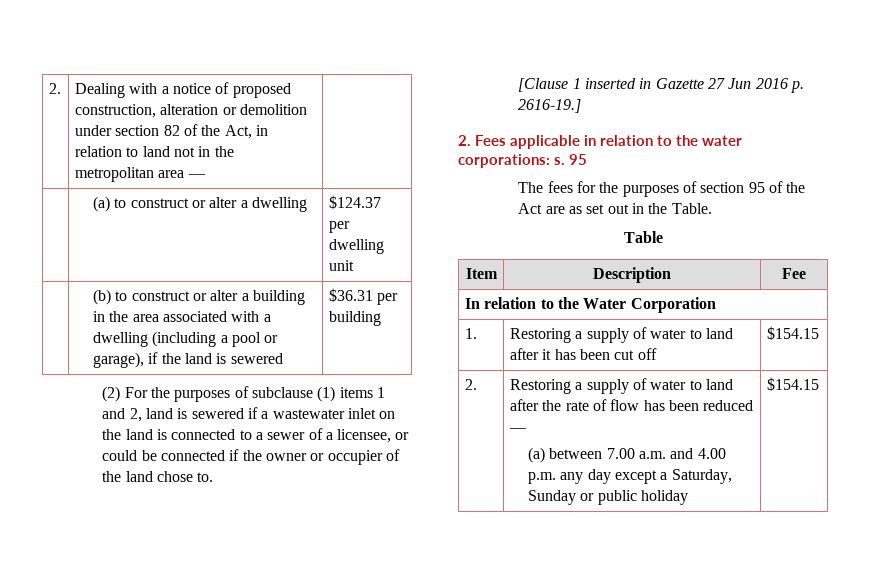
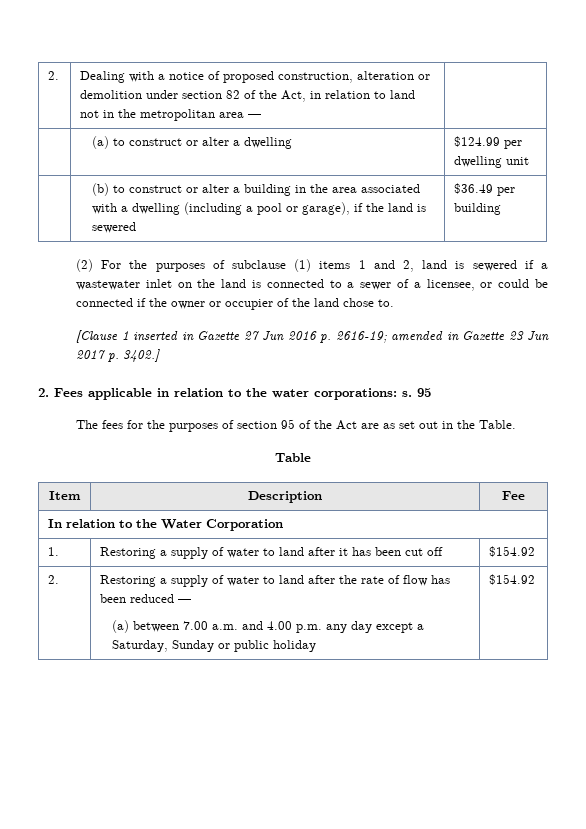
[328,195,381,209] $124.37 -> [454,136,501,147] $124.99
[328,288,373,302] $36.31 -> [454,183,494,194] $36.49
[518,99,582,113] 2616-19.] -> [335,331,550,343] [76,349,161,362] 2616-19; amended in Gazette 23 Jun 2017 p. 3402.]
[766,326,819,340] $154.15 -> [489,546,536,557] $154.92
[766,377,819,391] $154.15 -> [489,574,536,585] $154.92

